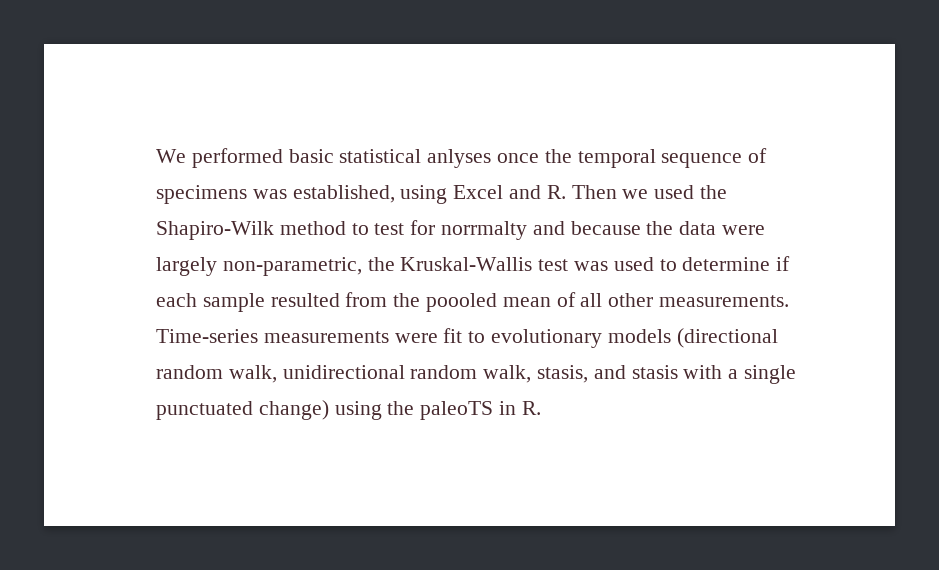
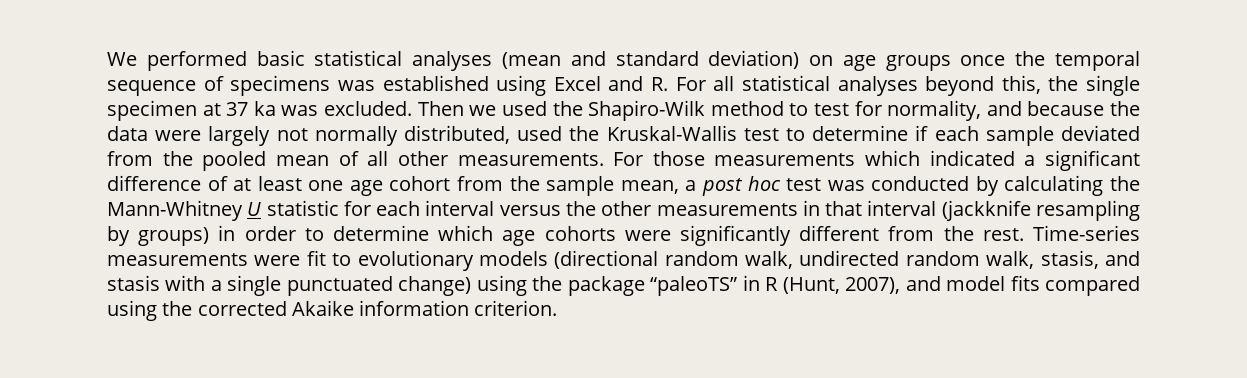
[427,149,492,168] anlyses -> [412,50,951,71] analyses (mean and standard deviation) on age groups
[292,185,395,203] established, -> [382,75,489,91] established
(566, 192) none -> [675,75,1140,96] [107,100,413,121] For all statistical analyses beyond this, the single specimen at 37 ka was excluded.
[441,221,528,240] norrmalty -> [887,100,982,121] normality,
[222,257,362,276] non-parametric, -> [276,125,563,146] not normally distributed, used
[574,257,654,271] was used -> (779, 134) none
[270,292,498,312] resulted from the poooled -> [1061,125,1141,141] [107,151,267,171] deviated from the pooled
(790, 301) none -> [613,150,1140,171] [107,175,1140,196] [107,200,1141,221] [107,225,1024,246] For those measurements which indicated a significant difference of at least one age cohort from the sample mean, a post hoc test was conducted by calculating the Mann-Whitney U statistic for each interval versus the other measurements in that interval (jackknife resampling by groups) in order to determine which age cohorts were significantly different from the rest.
[282,365,405,379] unidirectional -> [799,250,900,266] undirected
[420,401,541,420] paleoTS in R. -> [567,275,1140,296] [107,300,558,321] package “paleoTS” in R (Hunt, 2007), and model fits compared using the corrected Akaike information criterion.

